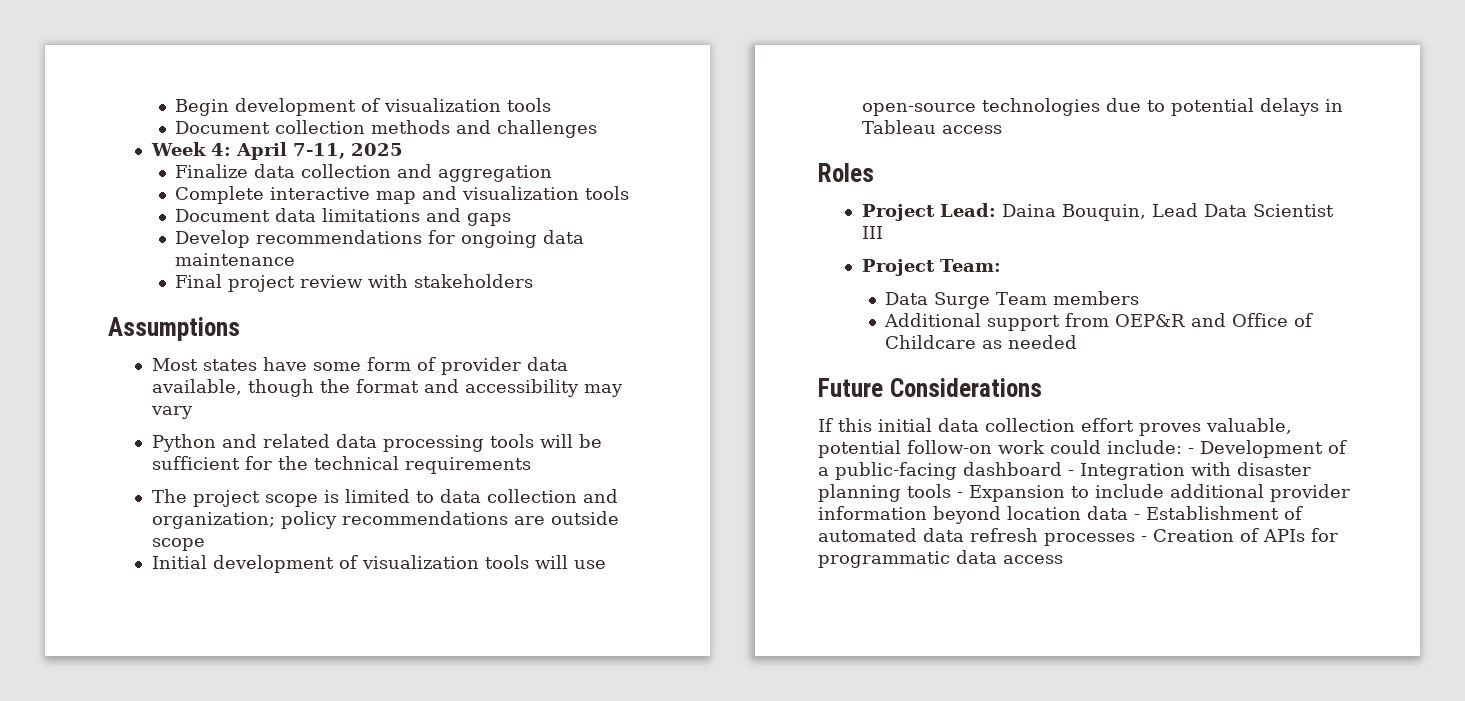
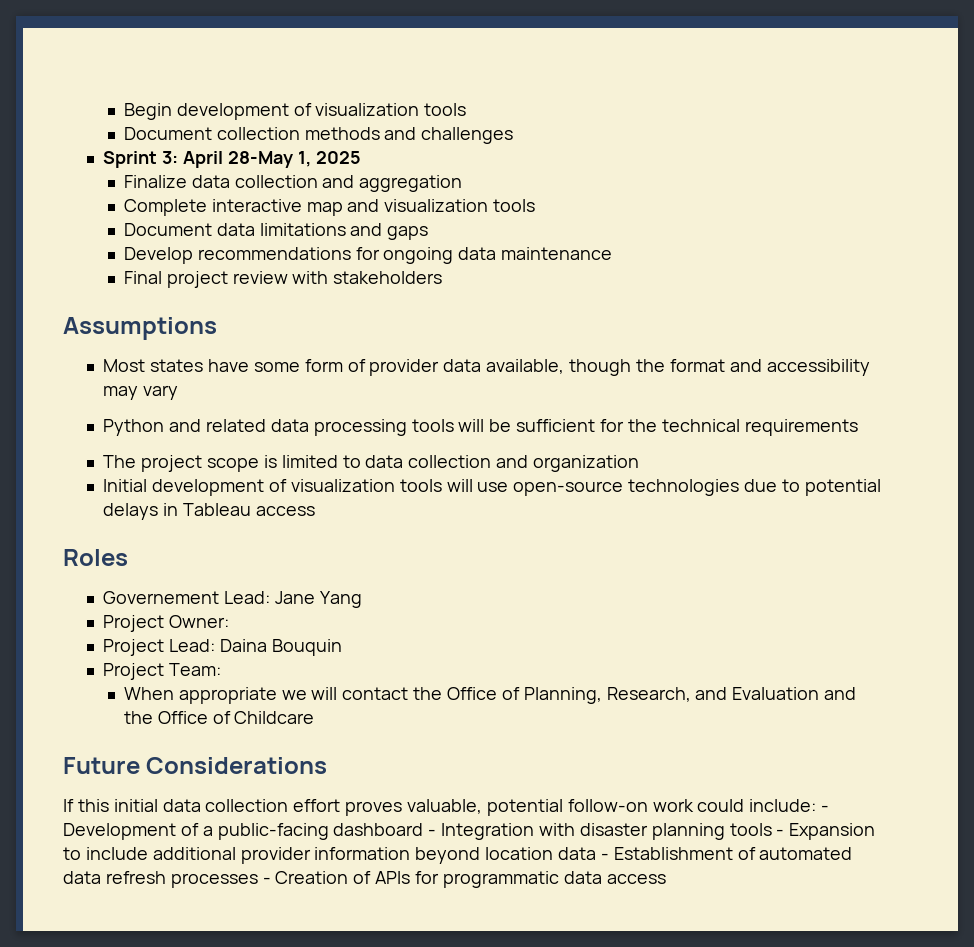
[150,142,346,160] Week 4: April 7-11, -> [103,151,311,168] Sprint 3: April 28-May 1,
[151,511,619,529] [151,538,205,551] organization; policy recommendations are outside scope -> [533,455,640,472] organization
[861,203,1334,221] [861,226,883,239] [861,259,1002,276] [885,291,1140,309] [884,313,1227,331] Project Lead: Daina Bouquin, Lead Data Scientist III // Project Team: // Data Surge Team members // Additional support from OEP&R and -> [103,591,362,608] [103,615,230,632] [103,639,342,656] [103,663,222,680] [123,687,857,704] [123,711,153,724] Governement Lead: Jane Yang // Project Owner: // Project Lead: Daina Bouquin // Project Team: // When appropriate we will contact the Office of Planning, Research, and Evaluation and the
[982,335,1078,349] as needed -> (315, 717) none

